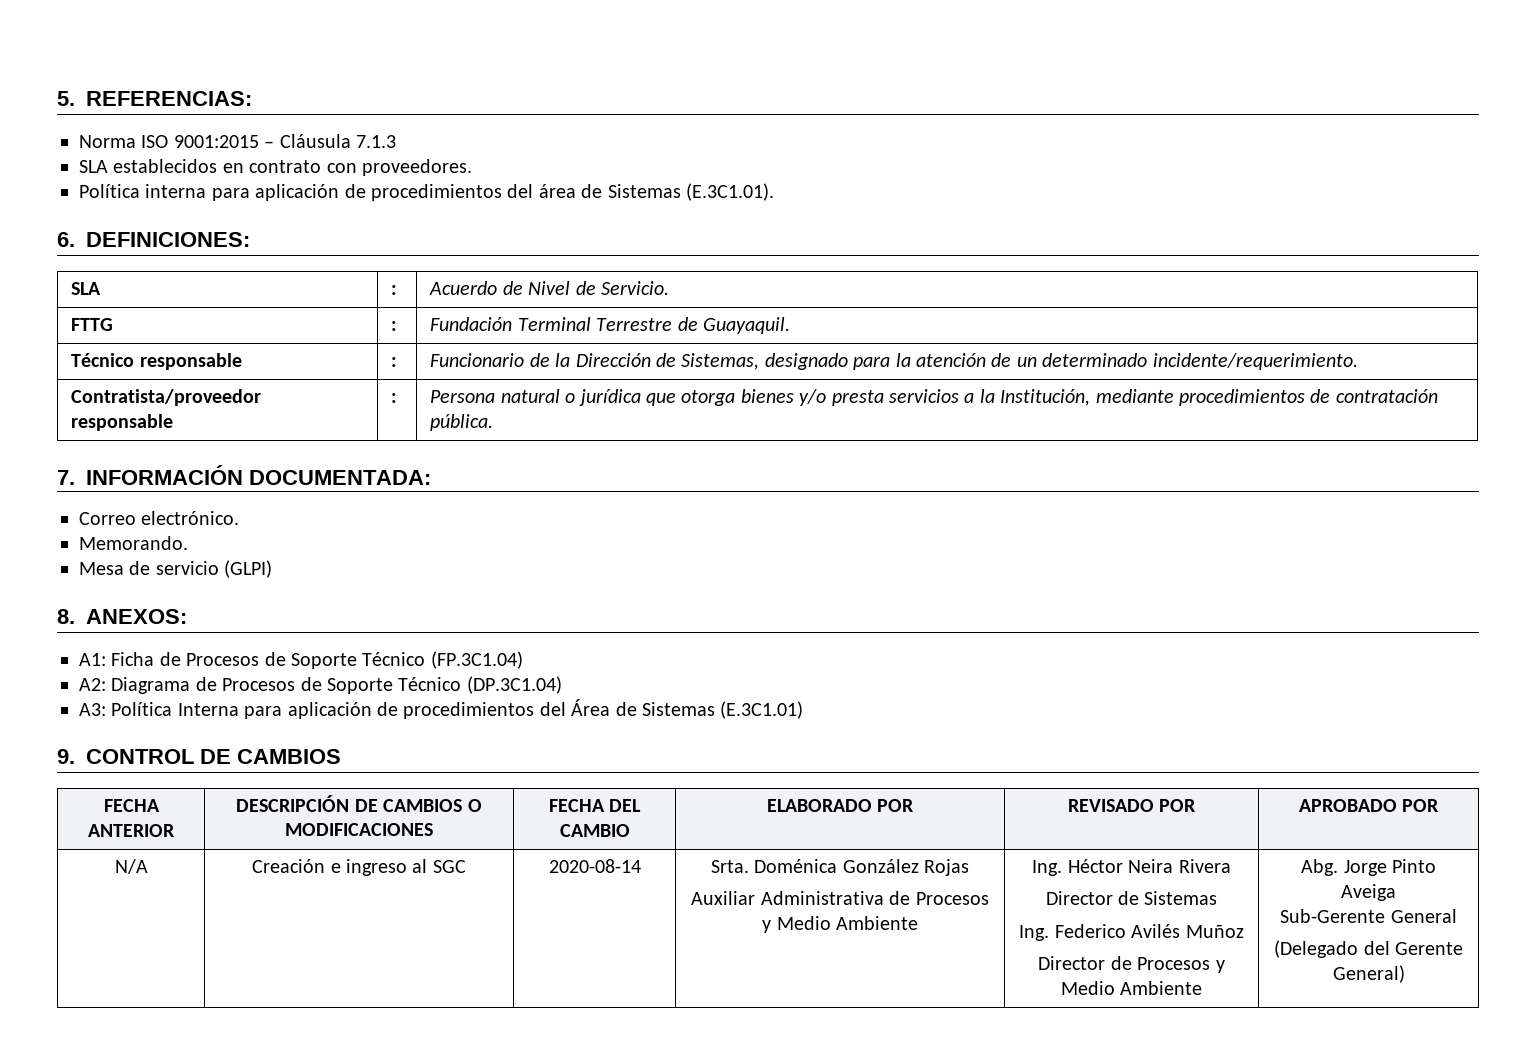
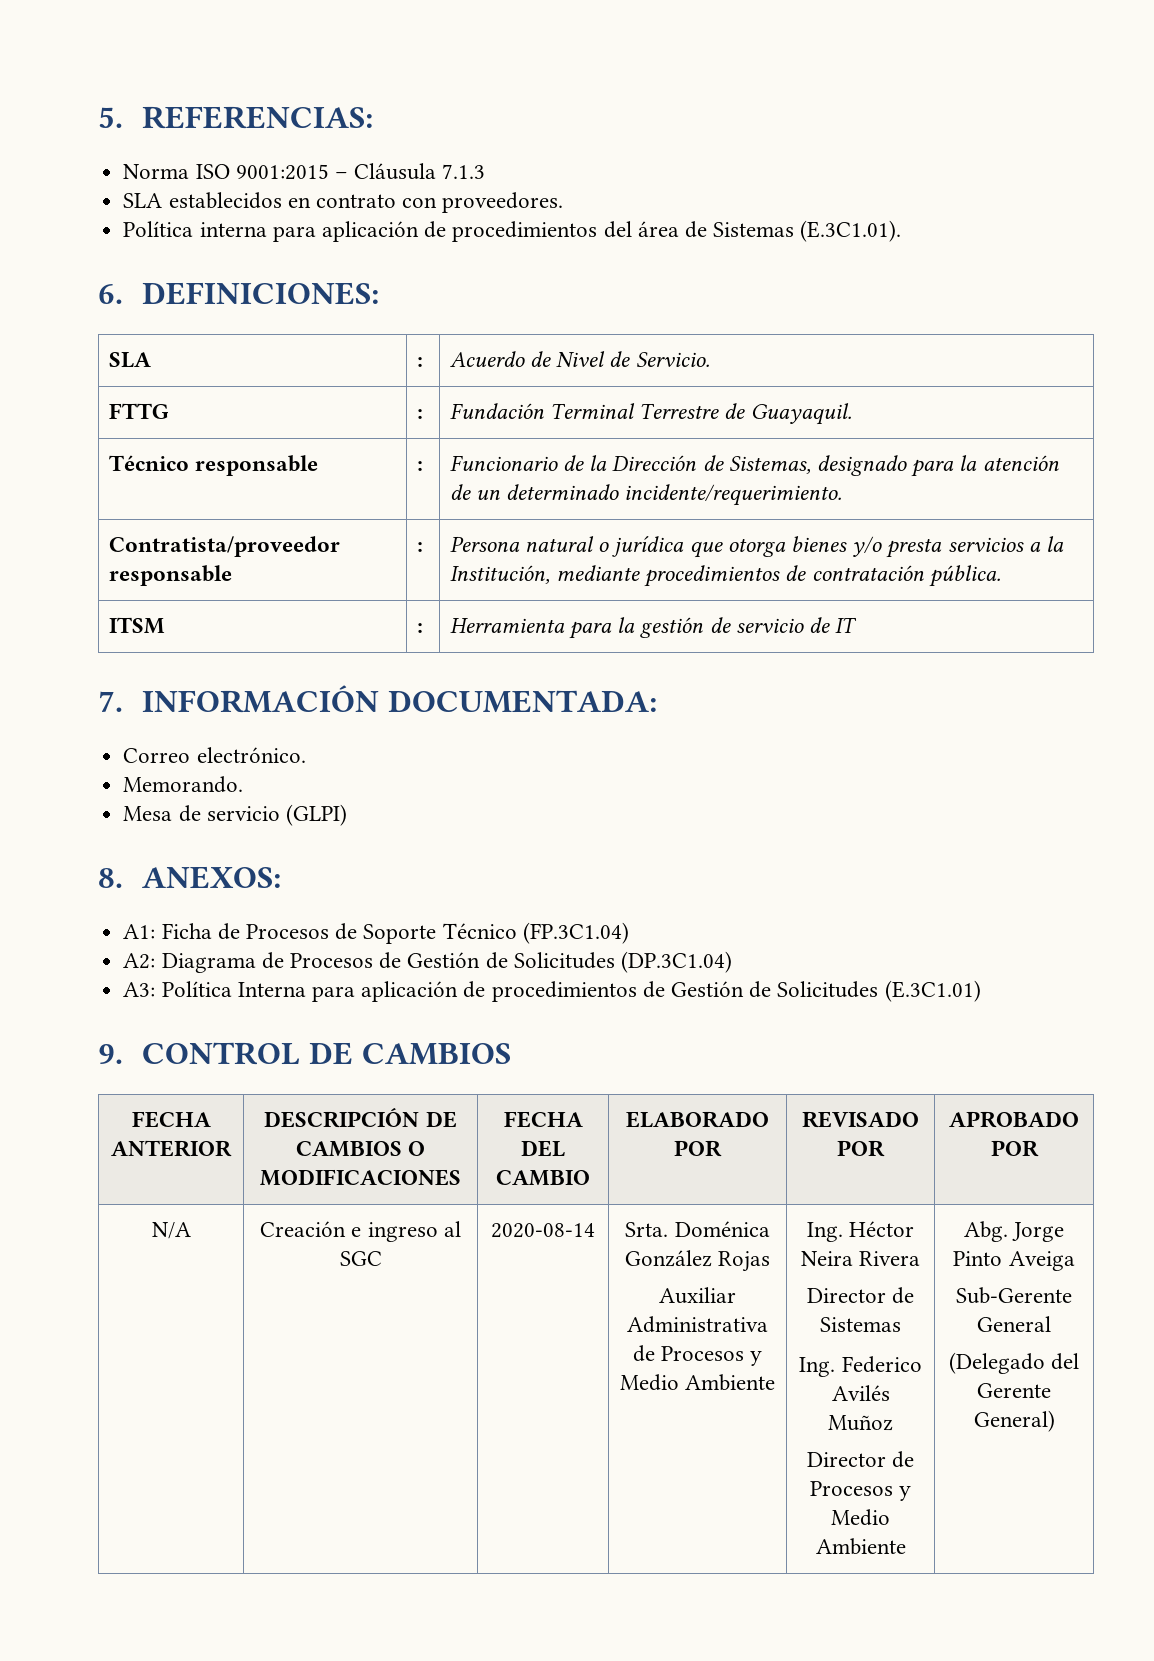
(494, 422) none -> [108,617,165,634] [416,623,423,633] [449,617,858,639] // ITSM | : | Herramienta para la gestión de servicio de IT
[327,677,462,694] Soporte Técnico -> [407,952,615,969] Gestión de Solicitudes
[539,699,715,716] del Área de Sistemas -> [642,981,879,998] de Gestión de Solicitudes

